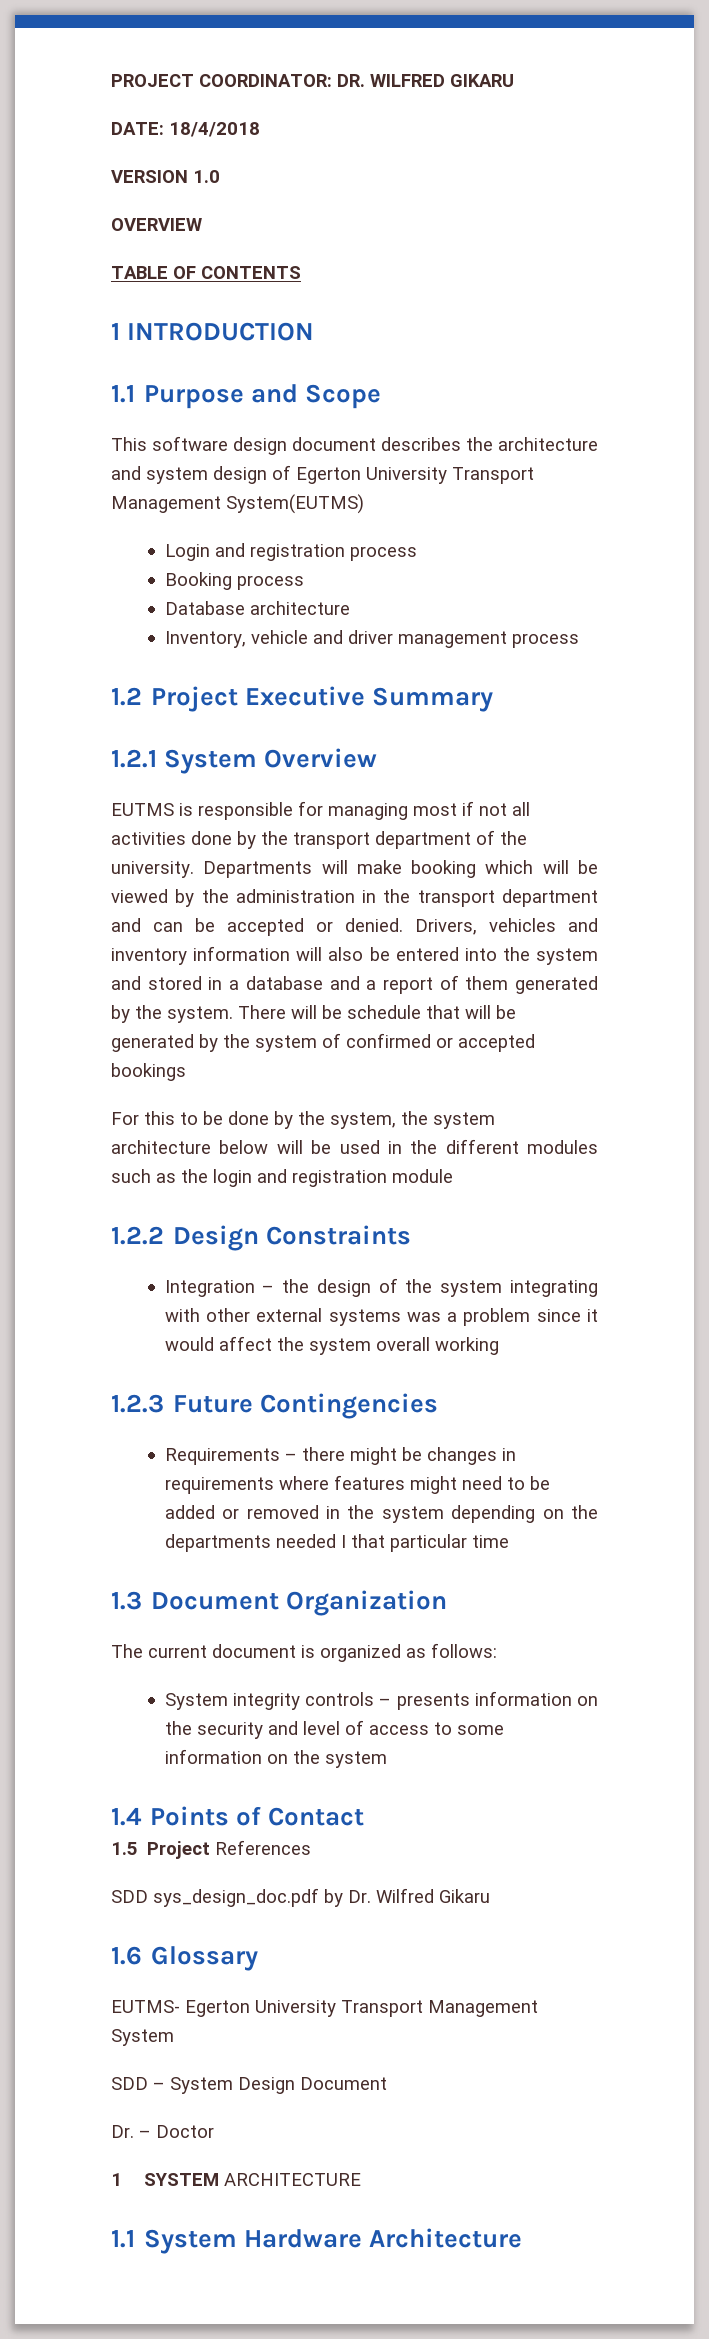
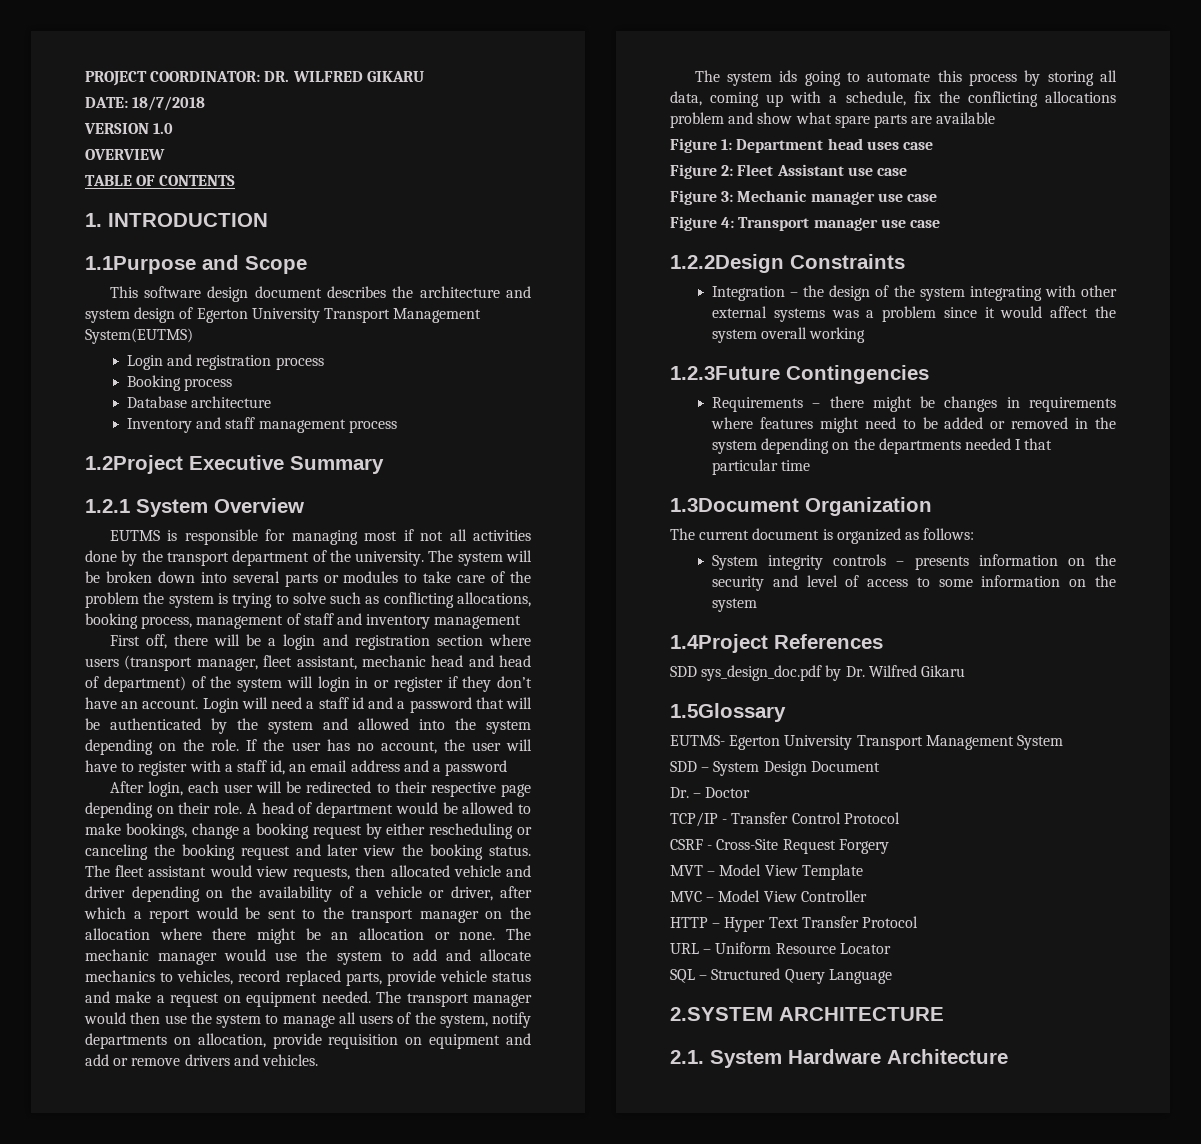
[169,122,260,137] 18/4/2018 -> [132,96,206,111] 18/7/2018
[111,323,120,340] 1 -> [85,213,102,227] 1.
[111,385,245,409] 1.1 Purpose -> [85,256,196,274] 1.1Purpose
[164,630,393,648] Inventory, vehicle and driver -> [127,417,256,433] Inventory and staff
[111,686,239,712] 1.2 Project -> [85,455,183,474] 1.2Project
[203,860,598,878] [111,889,598,907] [111,918,598,936] [111,946,598,965] [111,975,598,994] [111,1005,516,1023] [111,1033,535,1052] [111,1063,186,1081] [111,1111,495,1129] [111,1139,598,1154] [111,1169,453,1187] [111,1225,260,1251] Departments will make booking which will be viewed by the administration in the transport department and can be accepted or denied. Drivers, vehicles and inventory information will also be entered into the system and stored in a database and a report of them generated by the system. There will be schedule that will be generated by the system of confirmed or accepted bookings // For this to be done by the system, the system architecture below will be used in the different modules such as the login and registration module // 1.2.2 Design -> [428,550,532,566] [85,571,531,587] [85,592,531,608] [85,613,522,629] [109,634,531,650] [85,655,531,671] [85,676,532,692] [85,697,532,713] [85,718,531,734] [85,739,532,755] [85,760,508,776] [109,781,531,797] [85,802,531,818] [85,823,532,839] [85,844,532,860] [85,865,531,881] [85,886,532,902] [84,907,531,923] [85,928,531,944] [85,949,531,965] [85,970,531,986] [85,991,532,1007] [84,1012,531,1028] [85,1033,531,1049] [85,1054,318,1066] [694,70,1117,86] [670,91,1116,107] [670,112,996,128] [670,138,933,153] [670,164,907,179] [670,190,937,205] [670,216,940,231] [670,254,784,273] The system will be broken down into several parts or modules to take care of the problem the system is trying to solve such as conflicting allocations, booking process, management of staff and inventory management // First off, there will be a login and registration section where users (transport manager, fleet assistant, mechanic head and head of department) of the system will login in or register if they don’t have an account. Login will need a staff id and a password that will be authenticated by the system and allowed into the system depending on the role. If the user has no account, the user will have to register with a staff id, an email address and a password // After login, each user will be redirected to their respective page depending on their role. A head of department would be allowed to make bookings, change a booking request by either rescheduling or canceling the booking request and later view the booking status. The fleet assistant would view requests, then allocated vehicle and driver depending on the availability of a vehicle or driver, after which a report would be sent to the transport manager on the allocation where there might be an allocation or none. The mechanic manager would use the system to add and allocate mechanics to vehicles, record replaced parts, provide vehicle status and make a request on equipment needed. The transport manager would then use the system to manage all users of the system, notify departments on allocation, provide requisition on equipment and add or remove drivers and vehicles. // The system ids going to automate this process by storing all data, coming up with a schedule, fix the conflicting allocations problem and show what spare parts are available // Figure 1: Department head uses case // Figure 2: Fleet Assistant use case // Figure 3: Mechanic manager use case // Figure 4: Transport manager use case // 1.2.2Design
[111,1394,254,1413] 1.2.3 Future -> [670,366,780,380] 1.2.3Future
[111,1591,280,1610] 1.3 Document -> [670,498,799,512] 1.3Document
[111,1806,365,1826] [111,1841,211,1859] 1.4 Points of Contact // 1.5 Project -> [670,634,768,653] 1.4Project
[111,1946,259,1971] 1.6 Glossary -> [670,703,786,722] 1.5Glossary
[111,2173,220,2186] 1 SYSTEM -> [670,812,900,827] [670,839,889,854] [670,864,863,880] [670,890,867,902] [670,916,918,932] [670,942,891,954] [670,968,892,984] [670,1007,773,1021] TCP/IP - Transfer Control Protocol // CSRF - Cross-Site Request Forgery // MVT – Model View Template // MVC – Model View Controller // HTTP – Hyper Text Transfer Protocol // URL – Uniform Resource Locator // SQL – Structured Query Language // 2.SYSTEM
[111,2230,135,2248] 1.1 -> [670,1050,704,1064] 2.1.

